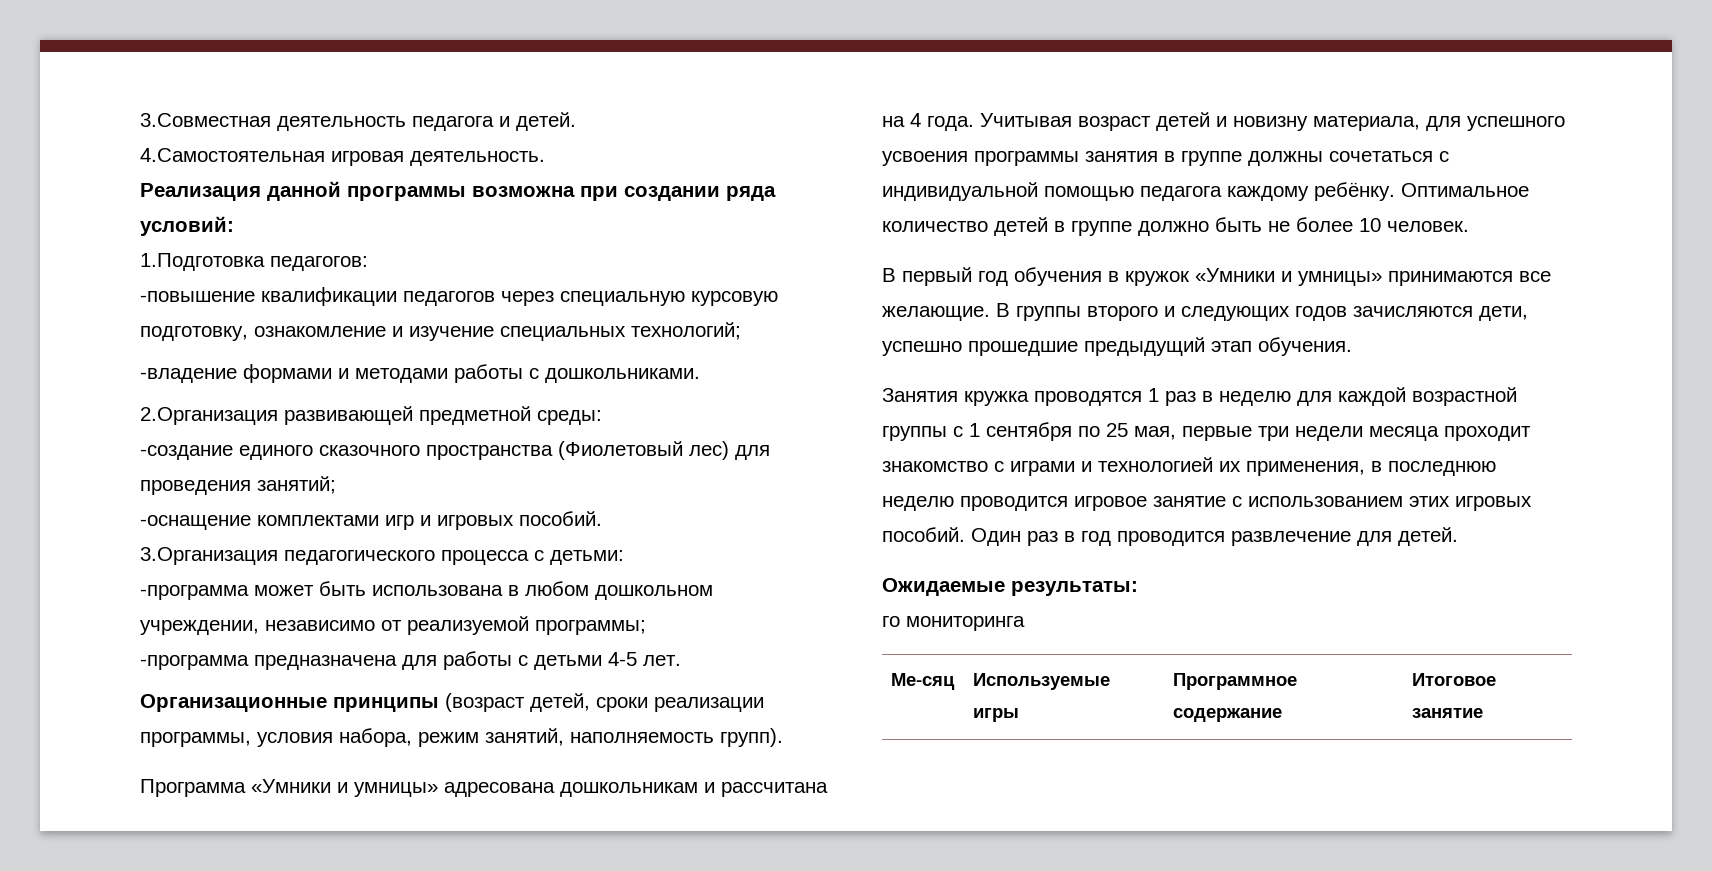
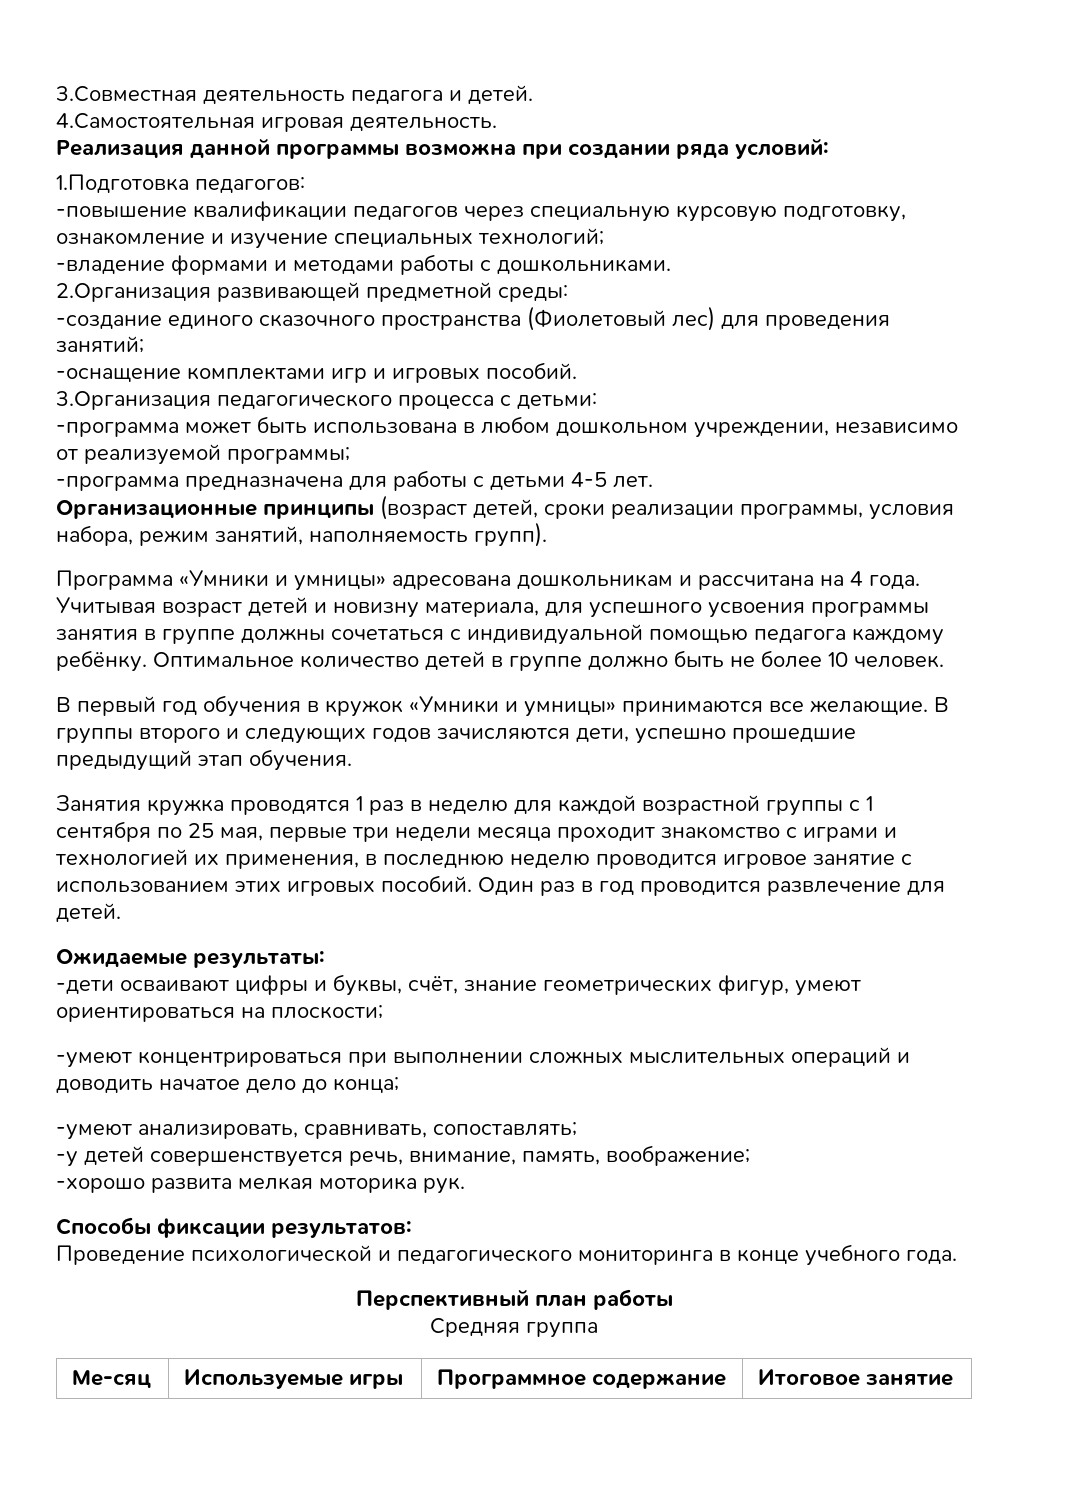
[882,616,1025,631] го мониторинга -> [56,974,861,996] [56,1005,383,1022] [56,1047,910,1068] [56,1077,399,1094] [56,1122,577,1140] [56,1145,750,1167] [56,1177,465,1194] [56,1217,412,1238] [56,1244,957,1266] [355,1289,673,1310] [430,1318,598,1338] -дети осваивают цифры и буквы, счёт, знание геометрических фигур, умеют ориентироваться на плоскости; // -умеют концентрироваться при выполнении сложных мыслительных операций и доводить начатое дело до конца; // -умеют анализировать, сравнивать, сопоставлять; // -у детей совершенствуется речь, внимание, память, воображение; // -хорошо развита мелкая моторика рук. // Способы фиксации результатов: // Проведение психологической и педагогического мониторинга в конце учебного года. // Перспективный план работы // Средняя группа

